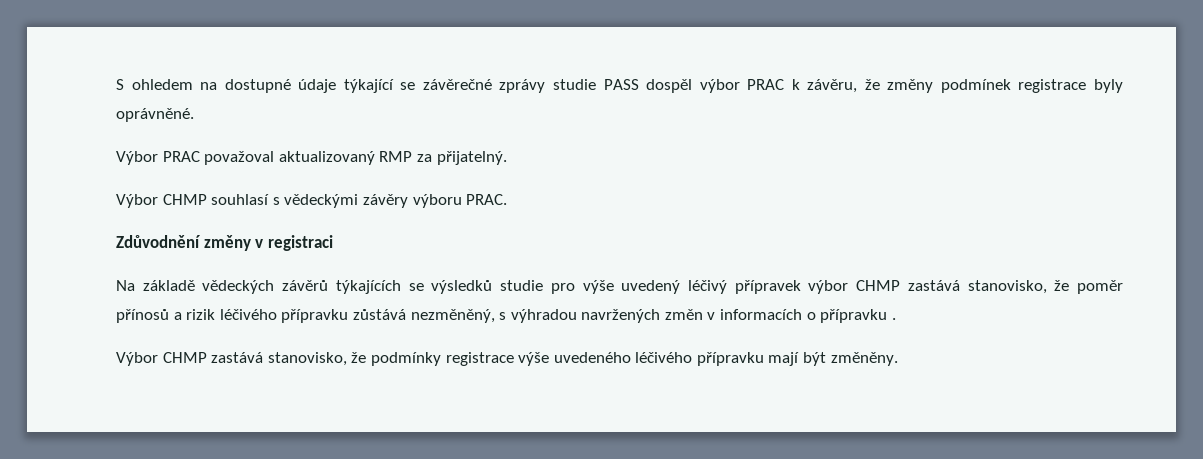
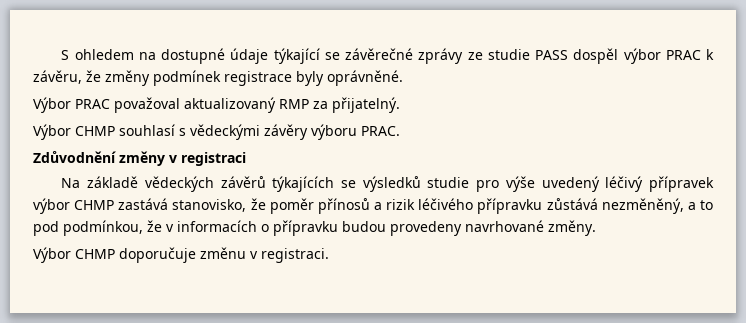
(546, 86) none -> [467,52,483,60] ze
[499,309,896,323] [116,352,898,366] s výhradou navržených změn v informacích o přípravku . // Výbor CHMP zastává stanovisko, že podmínky registrace výše uvedeného léčivého přípravku mají být změněny. -> [687,200,713,210] [33,220,596,236] [33,247,329,263] a to pod podmínkou, že v informacích o přípravku budou provedeny navrhované změny. // Výbor CHMP doporučuje změnu v registraci.

